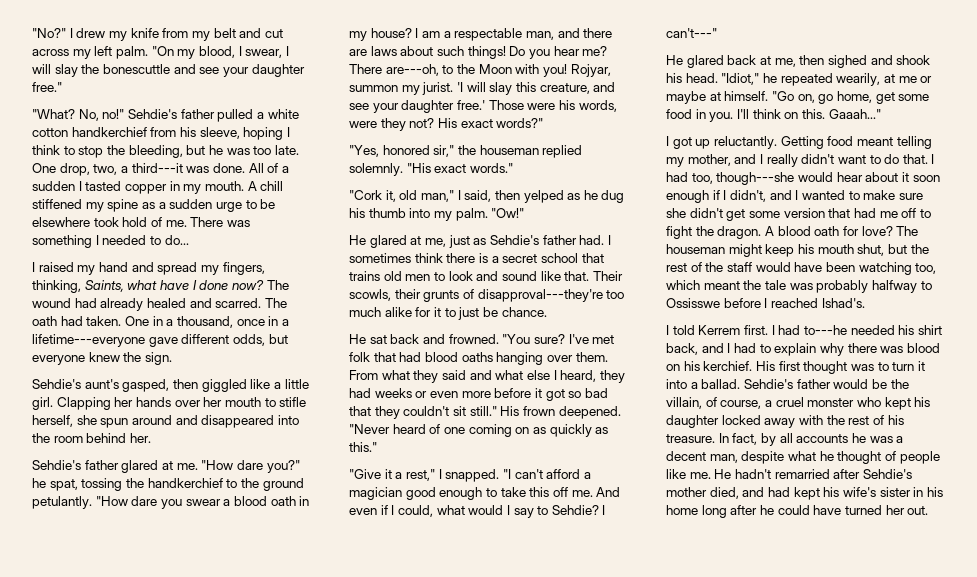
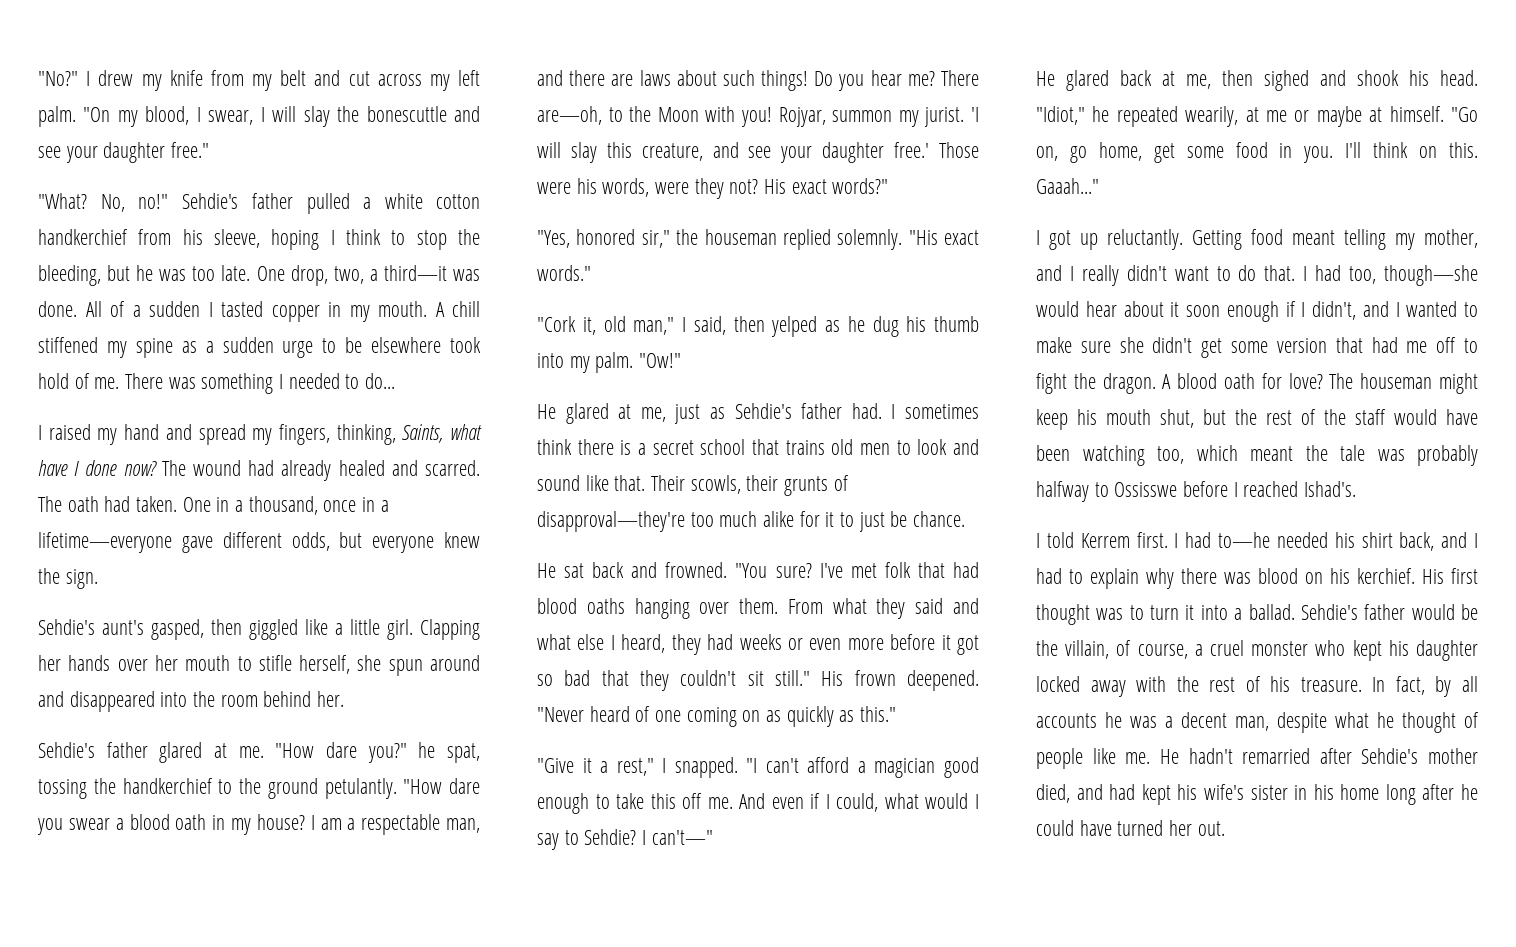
[131,163,183,173] third---it -> [383,265,447,281] third—it
[32,334,145,347] lifetime---everyone -> [38,532,172,553] lifetime—everyone
[385,64,439,76] are---oh, -> [537,106,602,125] are—oh,
[477,289,603,302] disapproval---they're -> [537,511,685,532] disapproval—they're
[666,28,717,38] can't---" -> [651,830,713,845] can't—"
[716,172,795,185] though---she -> [1384,265,1478,286] though—she
[803,325,847,335] to---he -> [1218,532,1270,548] to—he

